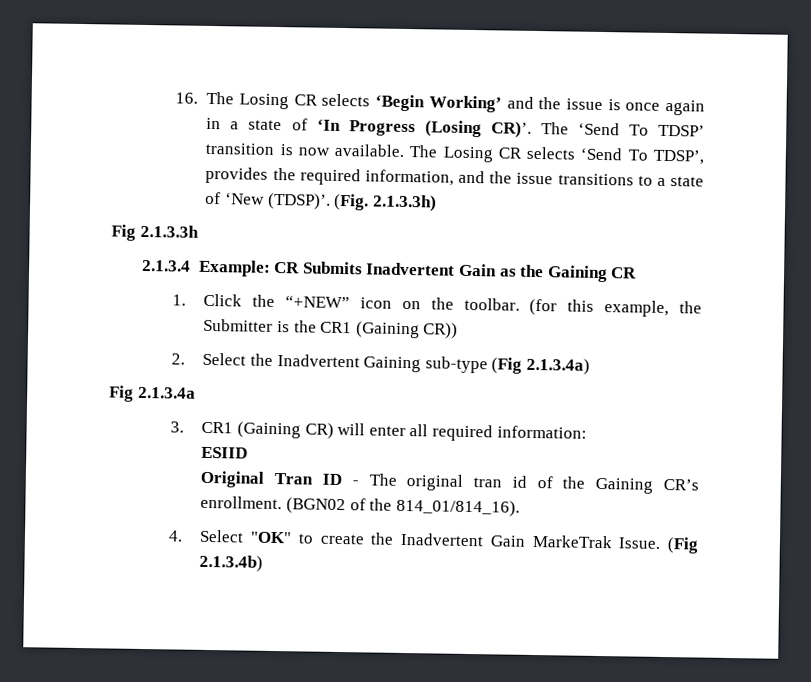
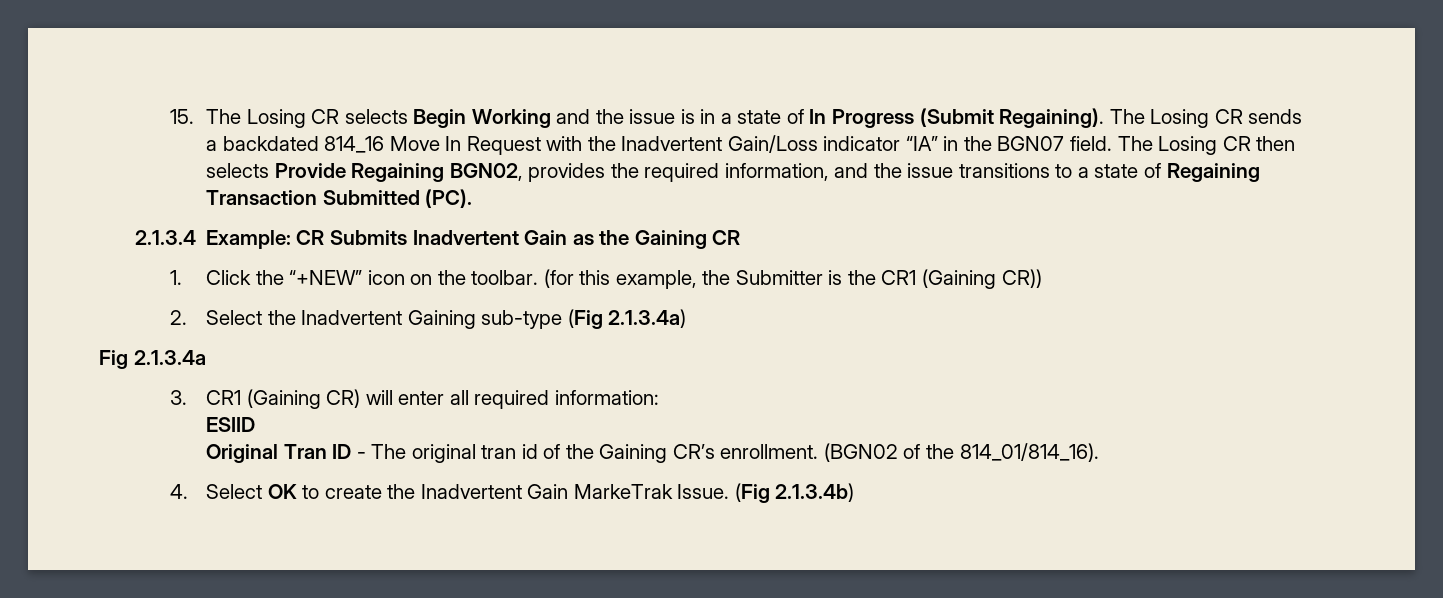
[175,91,502,113] 16. The Losing CR selects ‘Begin Working’ -> [170,109,551,128] 15. The Losing CR selects Begin Working
[625,99,706,116] once again -> (695, 116) none
[316,118,705,138] [205,142,704,165] ‘In Progress (Losing CR)’. The ‘Send To TDSP’ transition is now available. The Losing CR selects ‘Send To TDSP’, -> [809,108,1303,128] [205,135,1296,155] [205,163,523,182] In Progress (Submit Regaining). The Losing CR sends a backdated 814_16 Move In Request with the Inadvertent Gain/Loss indicator “IA” in the BGN07 field. The Losing CR then selects Provide Regaining BGN02,
[224,192,437,212] [111,224,199,241] ‘New (TDSP)’. (Fig. 2.1.3.3h) // Fig 2.1.3.3h -> [1166,163,1260,182] [205,189,473,208] Regaining Transaction Submitted (PC).
[250,531,293,544] "OK" -> [267,484,297,499] OK

